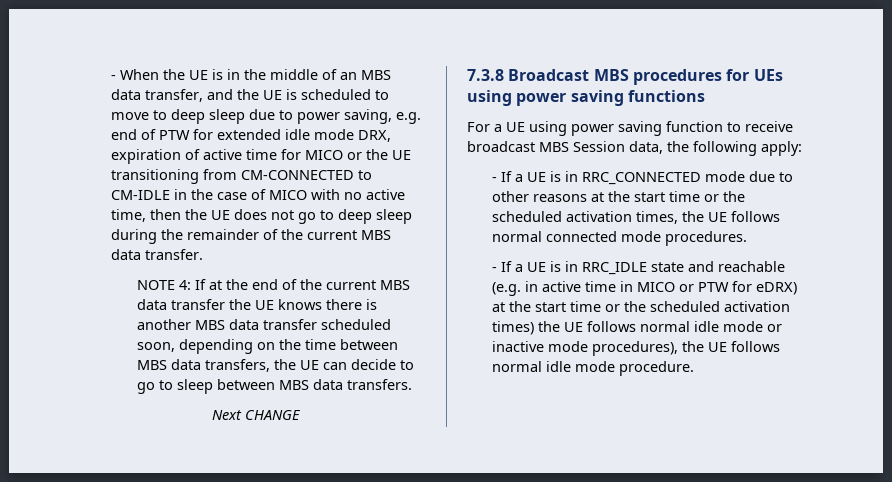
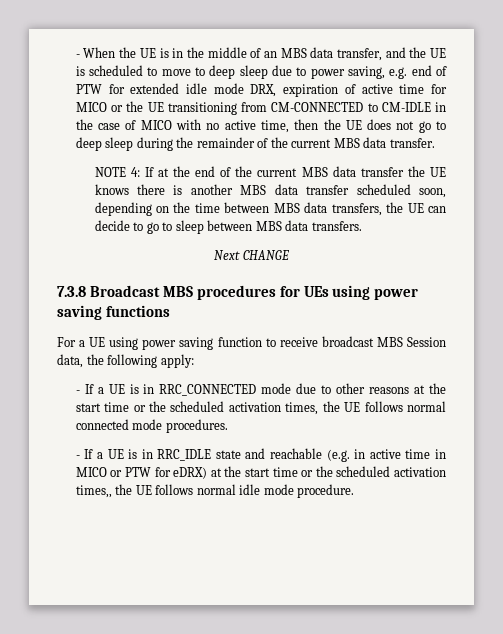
[492,321,783,335] [492,341,679,356] times) the UE follows normal idle mode or inactive mode procedures), -> [75,485,112,498] times,,

